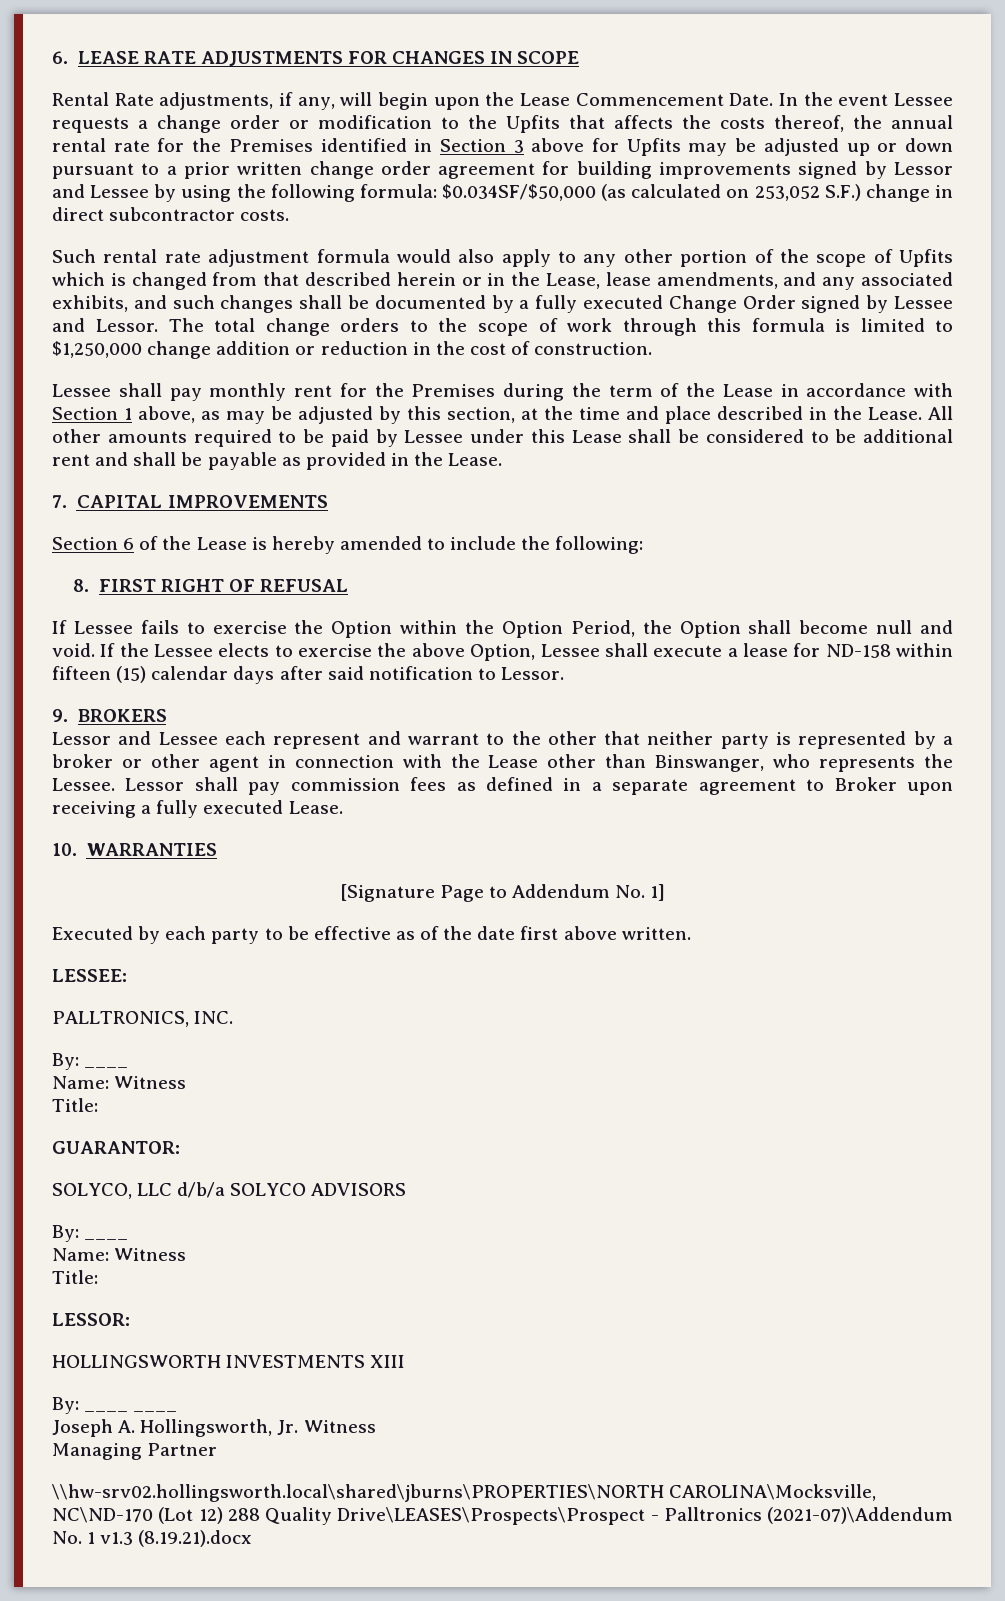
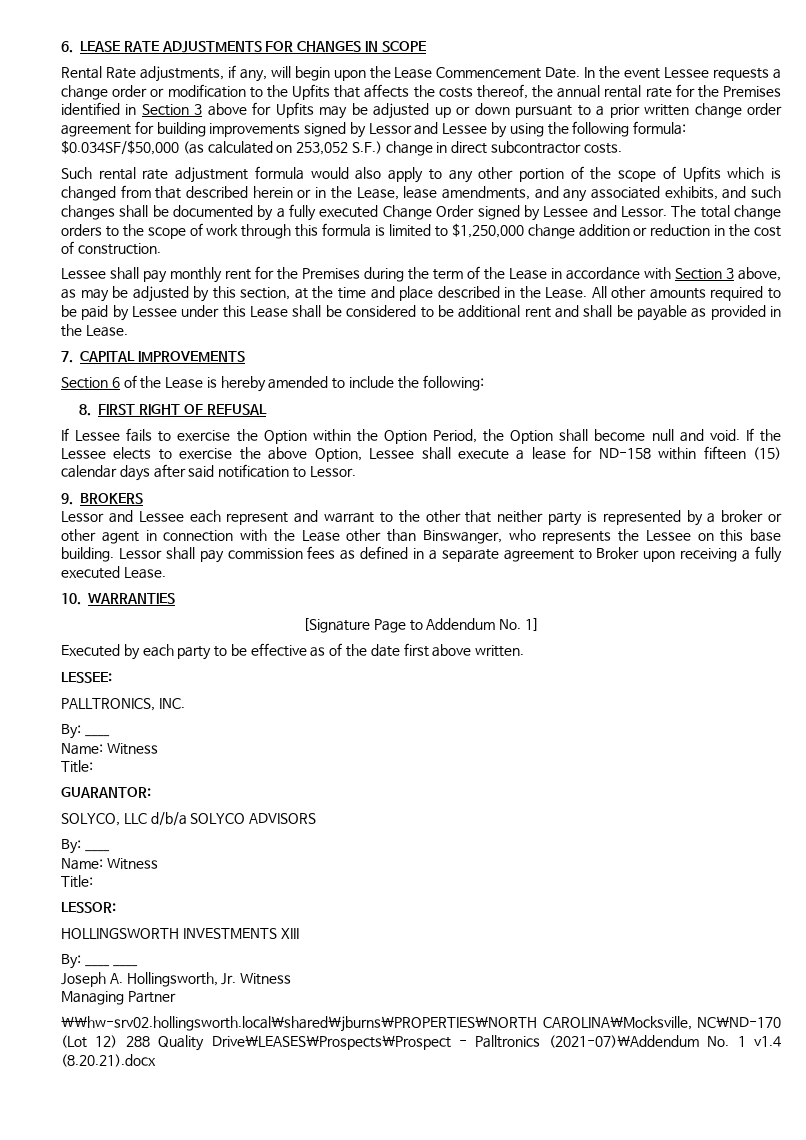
[124,408,132,420] 1 -> [726,268,734,279] 3
[52,778,115,791] Lessee. -> [645,529,781,542] [61,547,114,562] Lessee on this base building.
[100,1530,253,1547] v1.3 (8.19.21).docx -> [753,1036,781,1047] [61,1054,156,1067] v1.4 (8.20.21).docx

